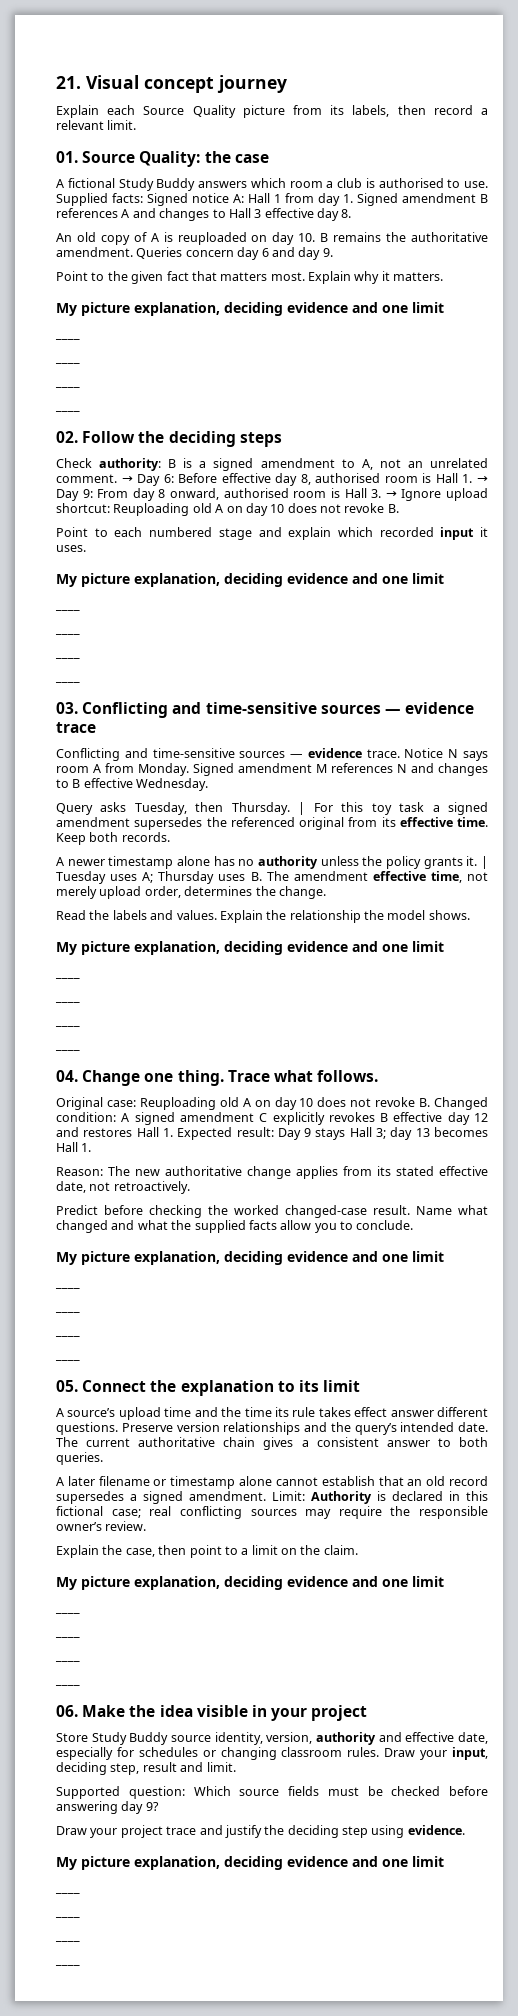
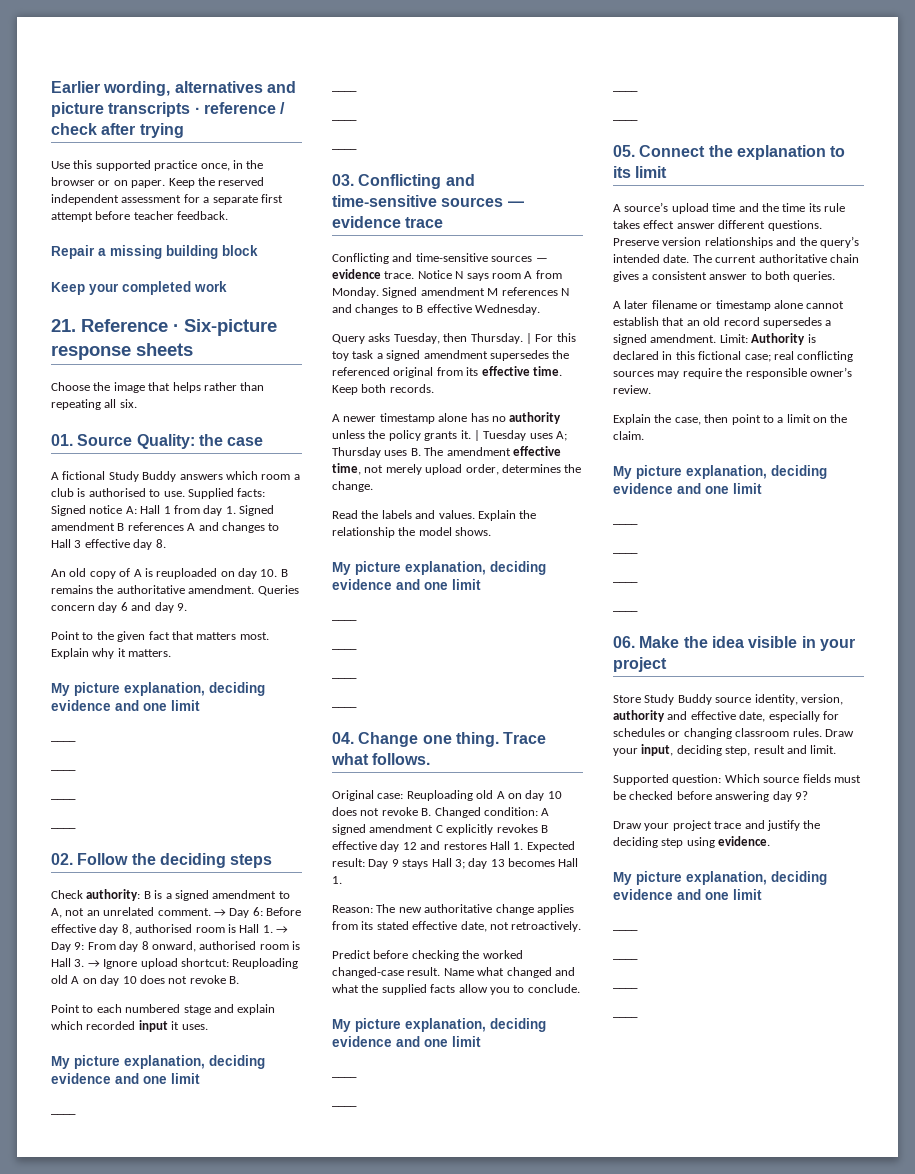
[56,75,287,93] [56,105,488,118] [56,120,137,130] 21. Visual concept journey // Explain each Source Quality picture from its labels, then record a relevant limit. -> [51,81,296,96] [51,102,286,117] [51,123,184,138] [51,160,264,171] [51,177,265,188] [51,194,283,205] [51,211,229,222] [51,245,258,259] [51,281,227,295] [51,319,277,336] [51,343,193,360] [51,382,265,393] [51,399,137,410] Earlier wording, alternatives and picture transcripts · reference / check after trying // Use this supported practice once, in the browser or on paper. Keep the reserved independent assessment for a separate first attempt before teacher feedback. // Repair a missing building block // Keep your completed work // 21. Reference · Six-picture response sheets // Choose the image that helps rather than repeating all six.

